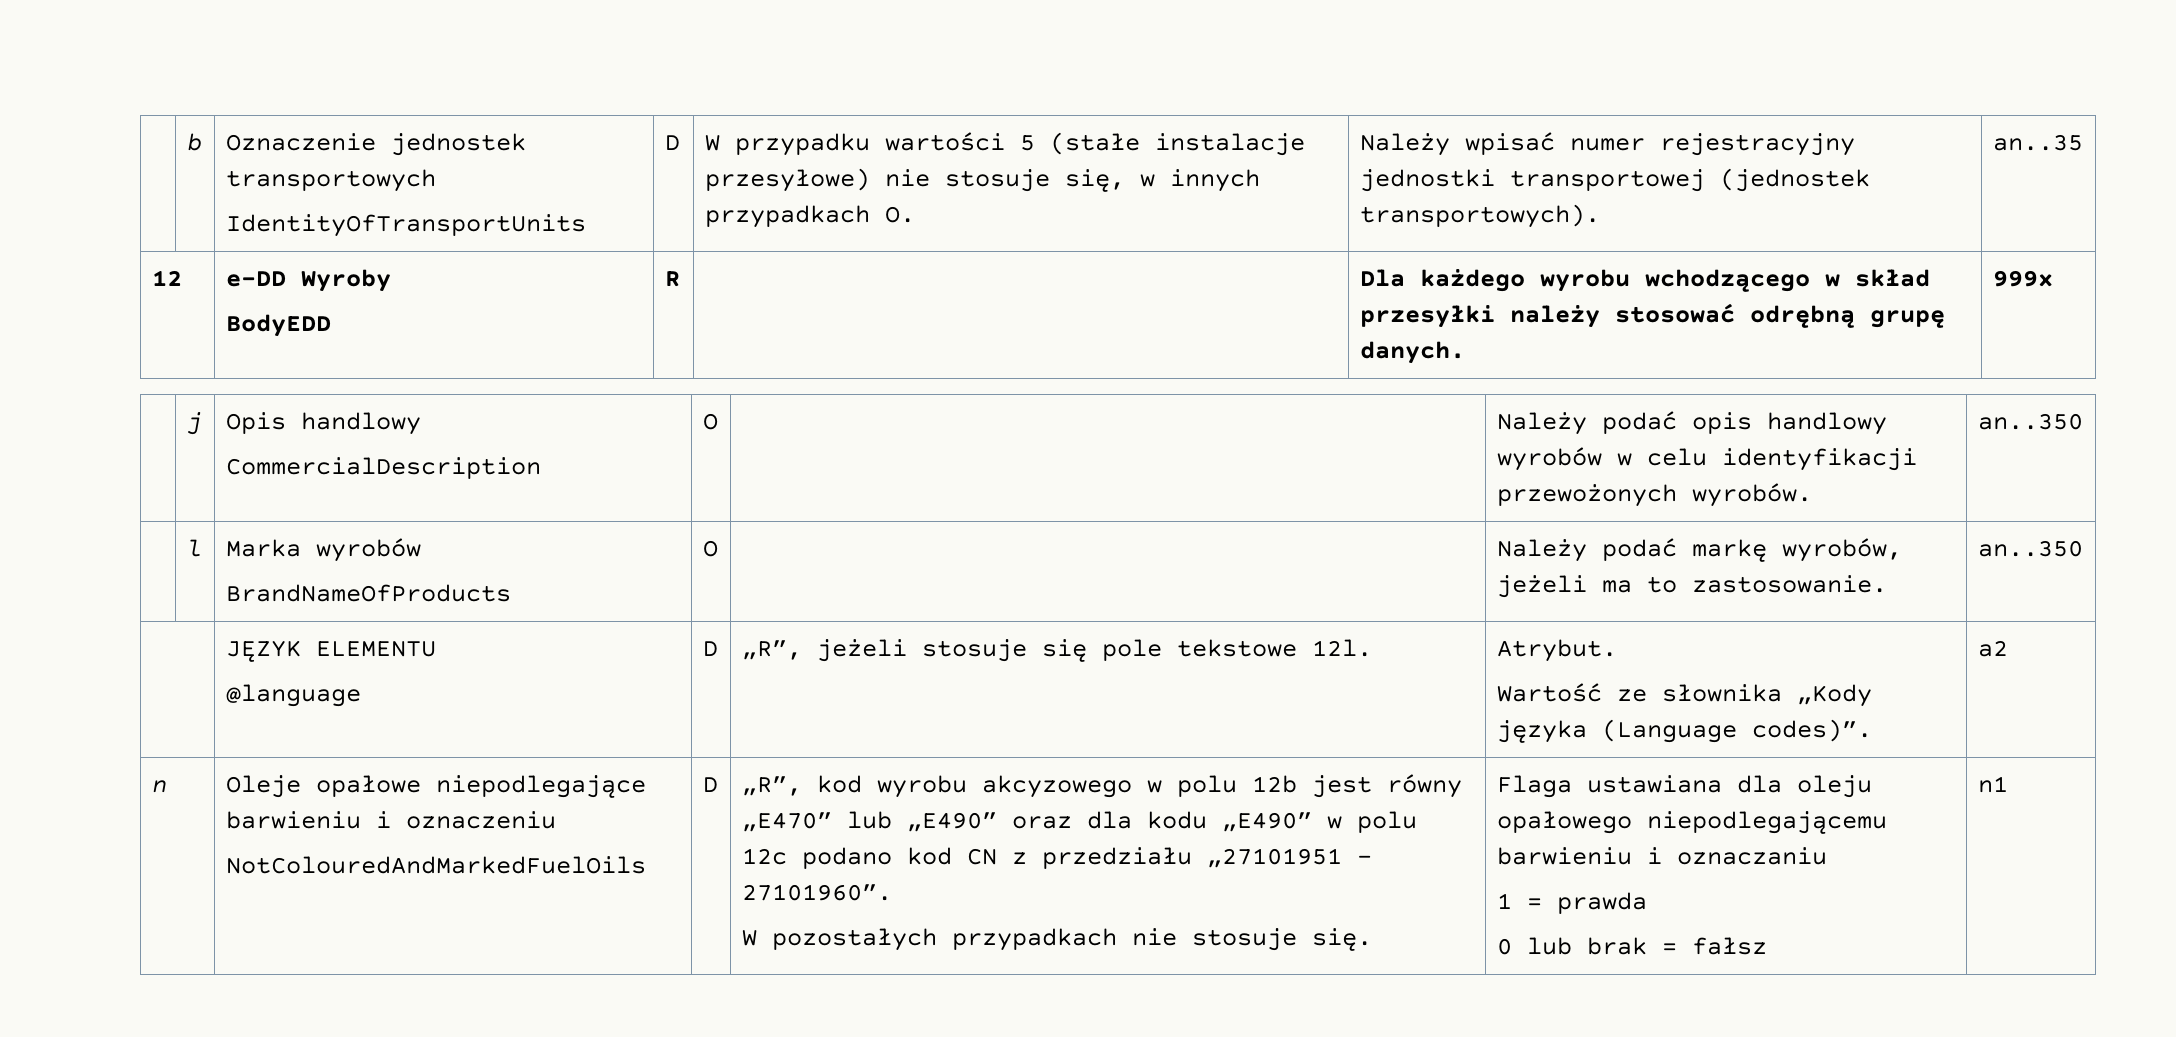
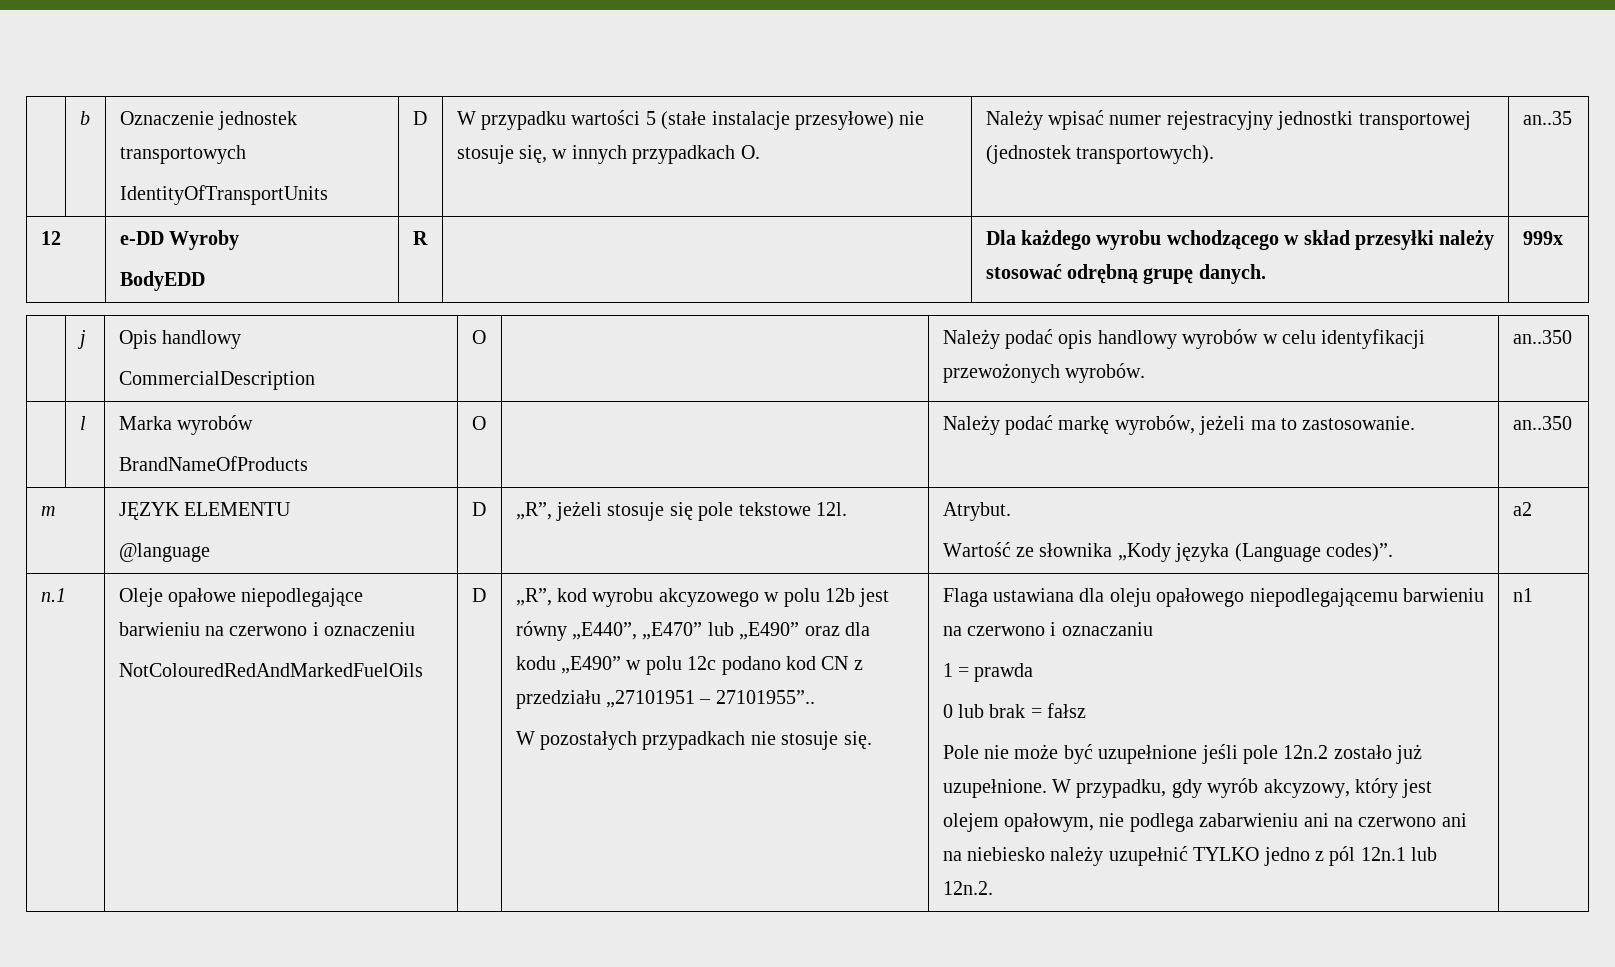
(2083, 548) none -> [40,506,55,516] m
[151,780,167,793] n -> [40,588,66,602] n.1
(361, 820) none -> [204,626,308,636] na czerwono
[225,856,646,874] NotColouredAndMarkedFuelOils -> [118,663,423,677] NotColouredRedAndMarkedFuelOils
(1462, 786) none -> [571,622,637,640] „E440”,
[741,884,892,901] 27101960”. -> [715,690,815,704] 27101955”..
(1632, 856) none -> [942,626,1045,636] na czerwono
(1767, 946) none -> [942,744,1423,764] [942,778,1433,798] [942,813,1467,832] [942,846,1438,866] [942,881,993,895] // Pole nie może być uzupełnione jeśli pole 12n.2 zostało już uzupełnione. W przypadku, gdy wyrób akcyzowy, który jest olejem opałowym, nie podlega zabarwieniu ani na czerwono ani na niebiesko należy uzupełnić TYLKO jedno z pól 12n.1 lub 12n.2.

